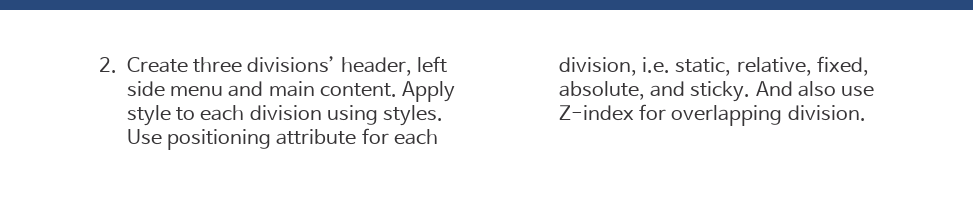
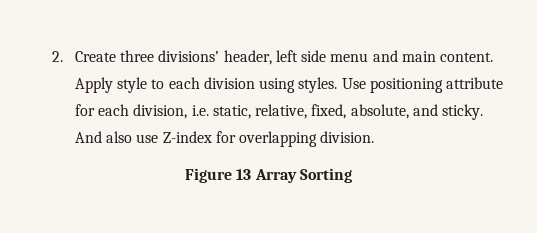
(866, 113) none -> [185,168,352,183] // Figure 13 Array Sorting

